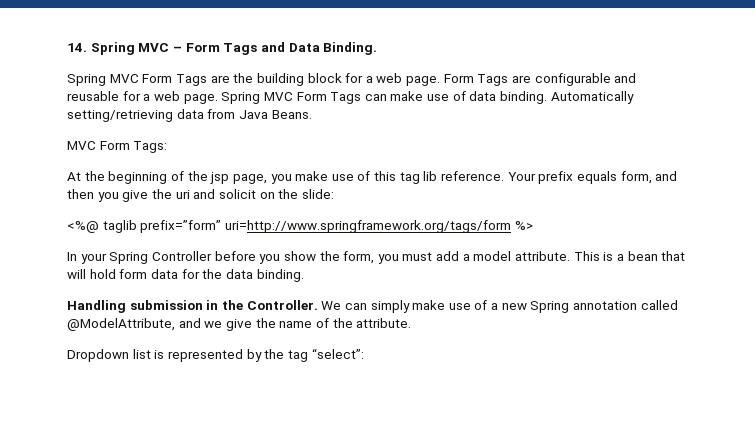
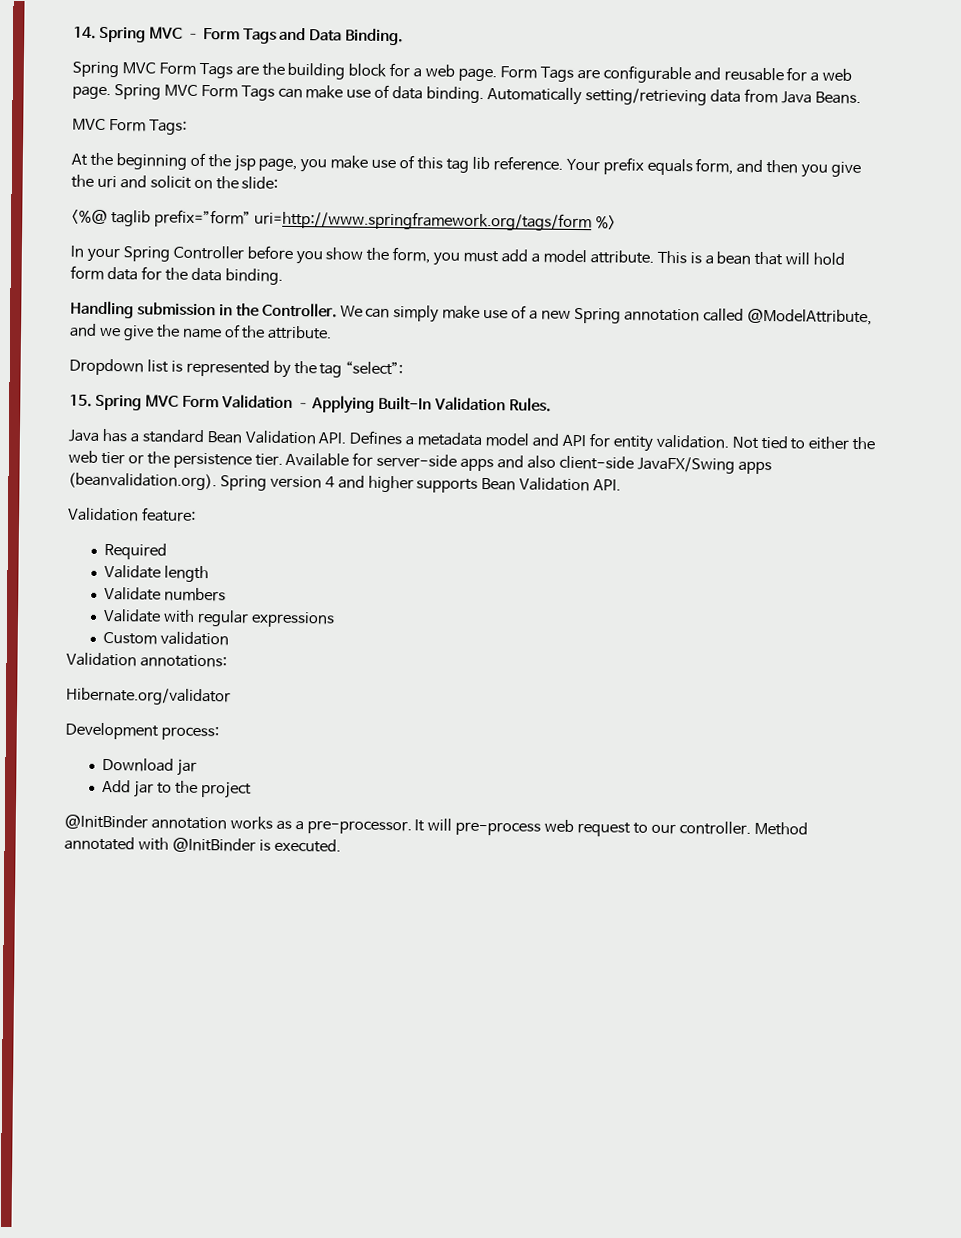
(364, 353) none -> [69,394,552,414] [68,428,876,452] [68,450,772,475] [68,472,622,493] [68,507,196,522] [104,542,168,560] [104,564,210,583] [104,586,227,602] [103,608,336,628] [103,631,230,646] [66,652,227,668] [66,687,231,706] [65,722,219,741] [102,757,198,776] [102,779,252,799] [64,814,808,837] [64,836,341,853] // 15. Spring MVC Form Validation – Applying Built-In Validation Rules. // Java has a standard Bean Validation API. Defines a metadata model and API for entity validation. Not tied to either the web tier or the persistence tier. Available for server-side apps and also client-side JavaFX/Swing apps (beanvalidation.org). Spring version 4 and higher supports Bean Validation API. // Validation feature: // Required // Validate length // Validate numbers // Validate with regular expressions // Custom validation // Validation annotations: // Hibernate.org/validator // Development process: // Download jar // Add jar to the project // @InitBinder annotation works as a pre-processor. It will pre-process web request to our controller. Method annotated with @InitBinder is executed.

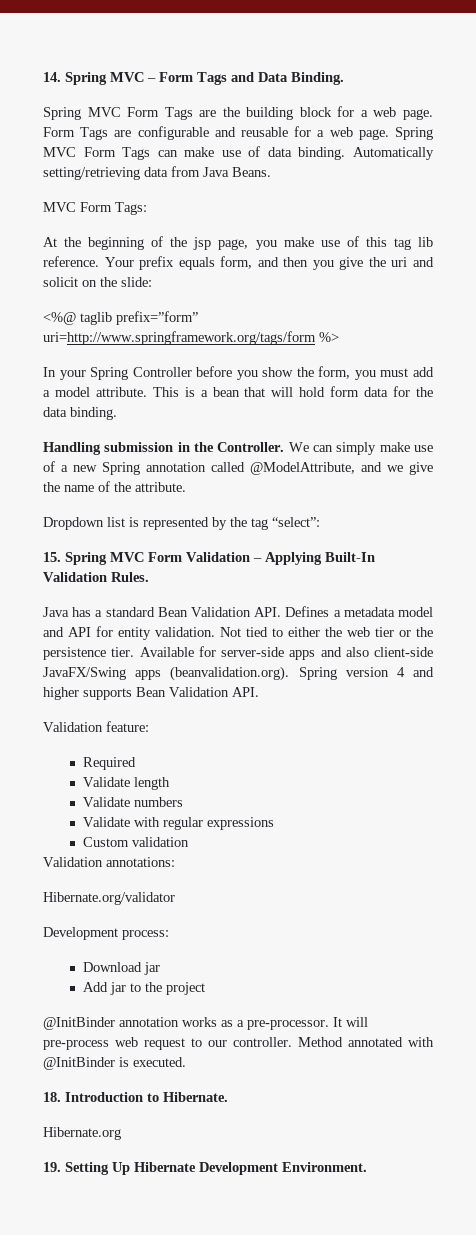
(341, 845) none -> [43,1092,228,1102] [43,1127,121,1140] [43,1162,367,1175] // 18. Introduction to Hibernate. // Hibernate.org // 19. Setting Up Hibernate Development Environment.

